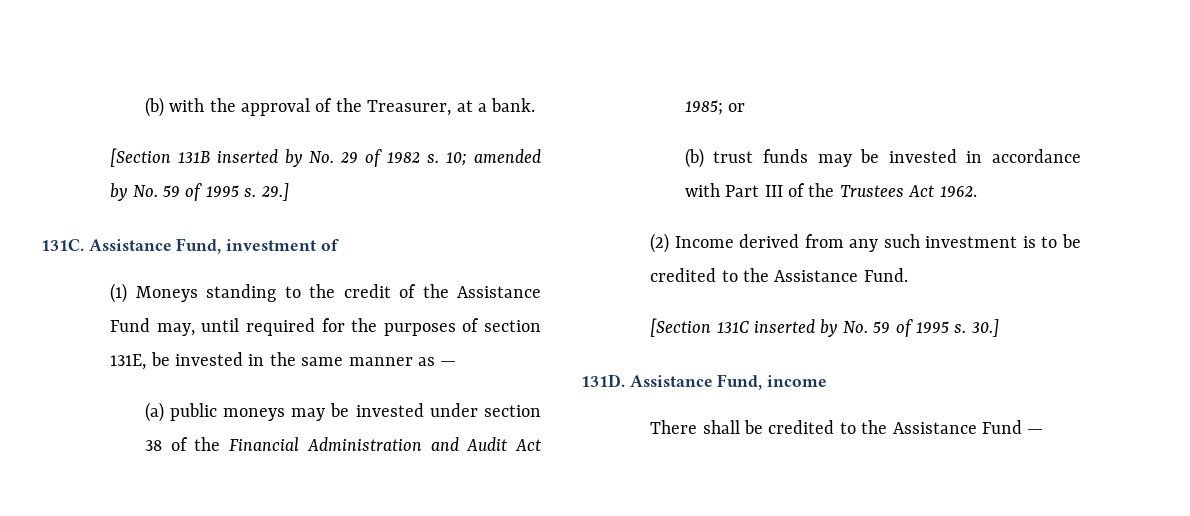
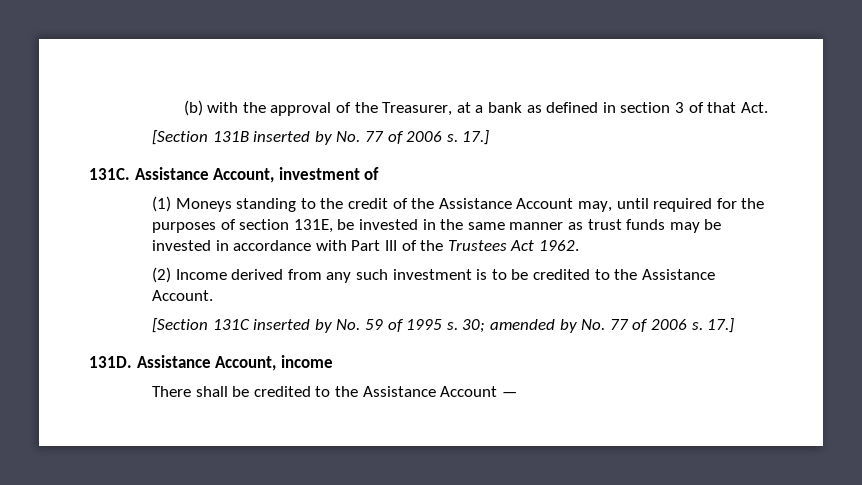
[491,98,536,112] bank. -> [487,102,768,113] bank as defined in section 3 of that Act.
[340,149,541,167] [110,183,289,201] 29 of 1982 s. 10; amended by No. 59 of 1995 s. 29.] -> [365,130,490,145] 77 of 2006 s. 17.]
[176,238,222,254] Fund, -> [213,168,275,183] Account,
[110,318,151,332] Fund -> [516,198,574,209] Account
[440,361,457,366] [144,402,541,422] [144,437,541,451] [684,100,746,115] [684,148,704,168] — // (a) public moneys may be invested under section 38 of the Financial Administration and Audit Act 1985; or // (b) -> (584, 226) none
[863,268,908,282] Fund. -> [152,290,214,301] Account.
[971,319,999,337] 30.] -> [462,318,735,333] 30; amended by No. 77 of 2006 s. 17.]
[717,374,763,390] Fund, -> [215,356,277,371] Account,
[981,420,1022,434] Fund -> [440,386,498,397] Account

